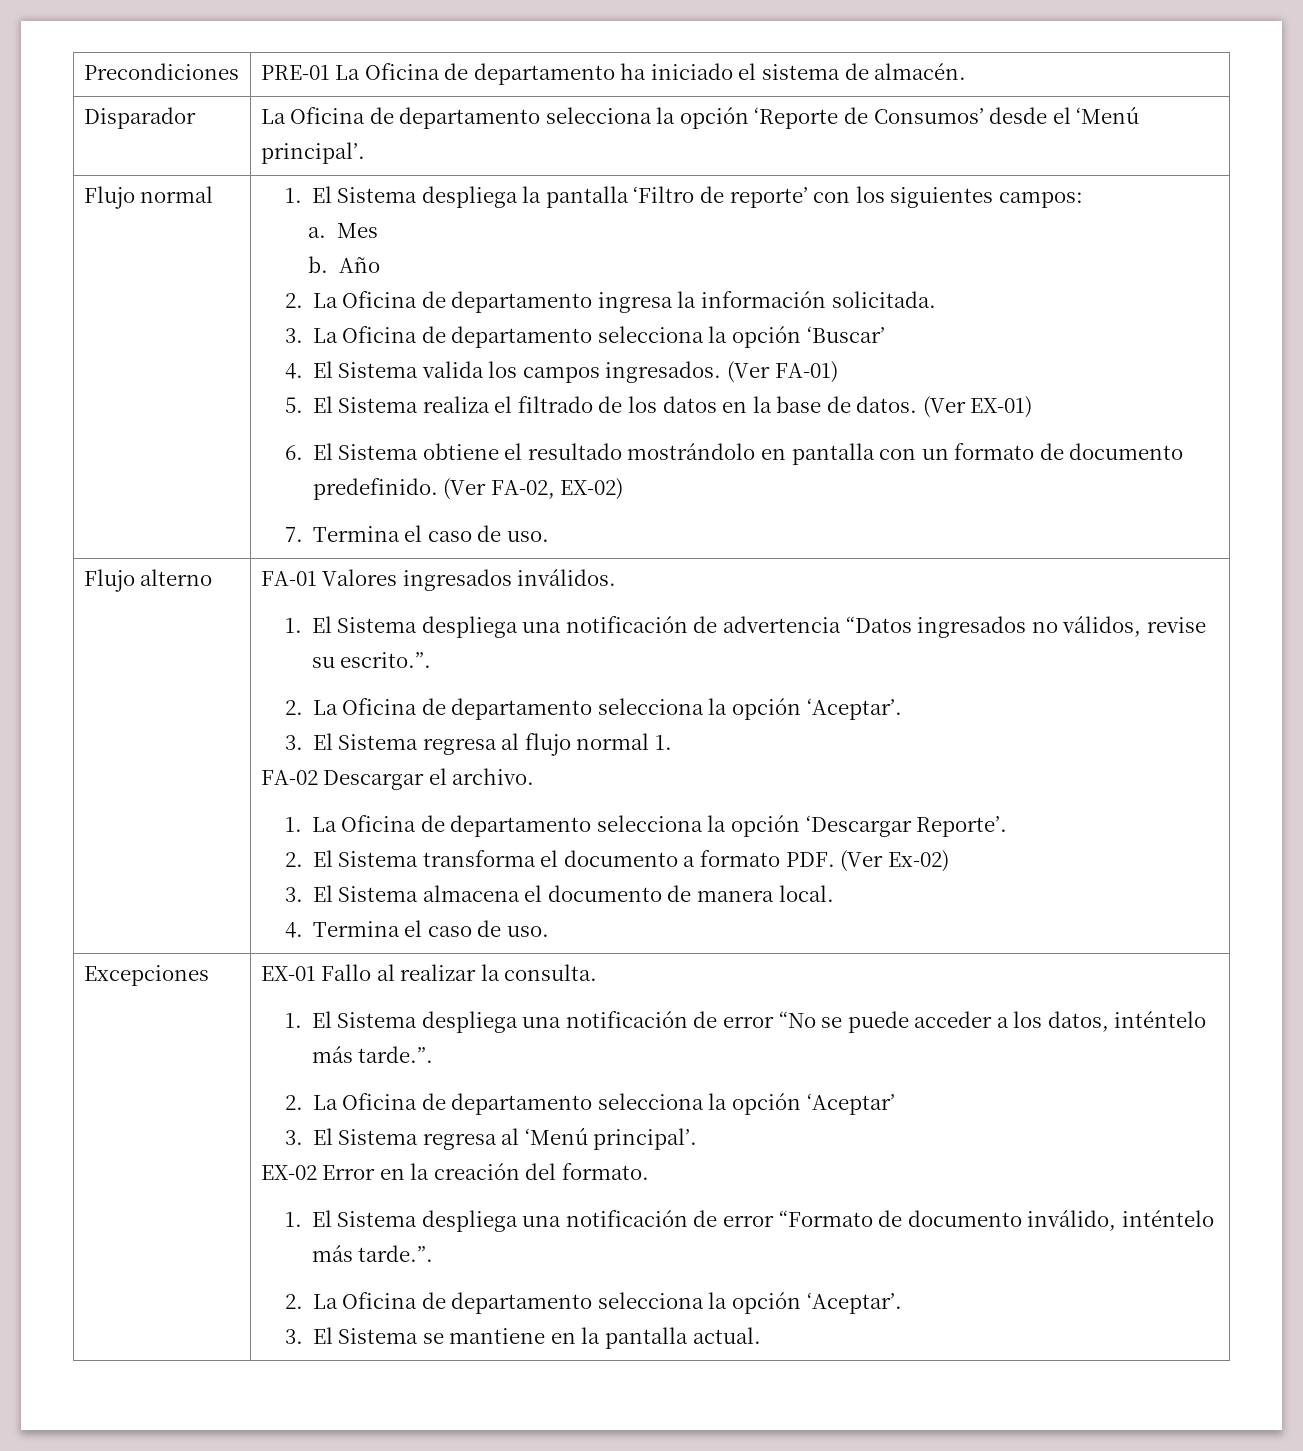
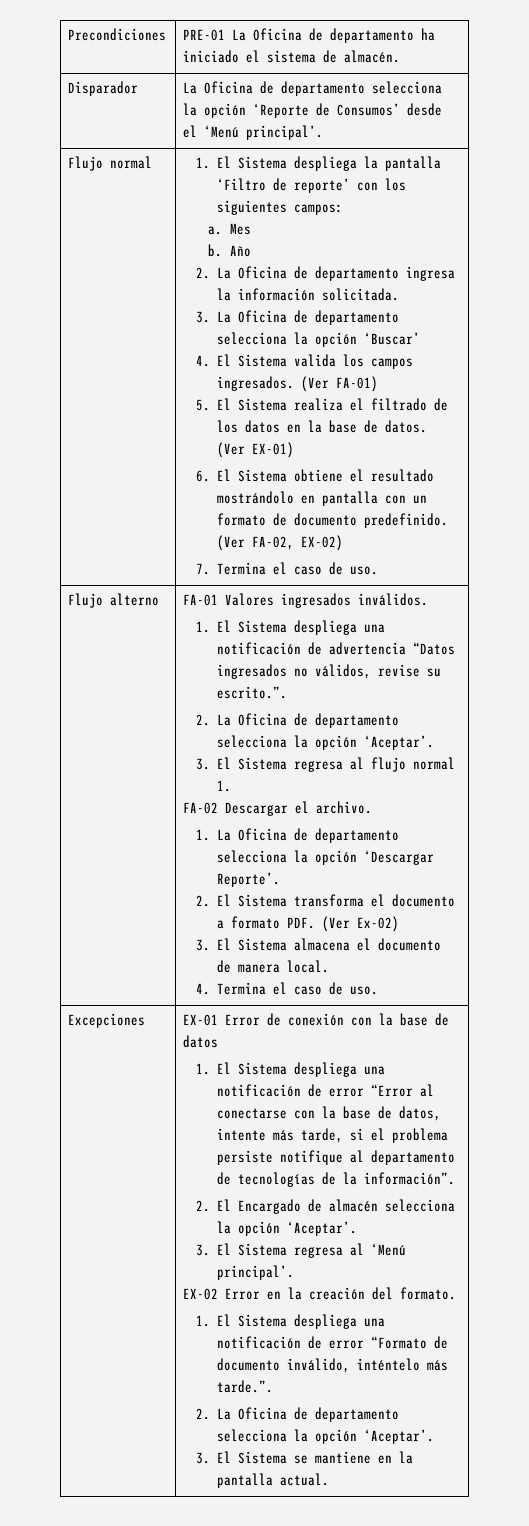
[321,964,598,981] [284,1011,1207,1033] [311,1046,434,1063] [284,1093,895,1115] Fallo al realizar la consulta. // 1. El Sistema despliega una notificación de error “No se puede acceder a los datos, inténtelo más tarde.”. // 2. La Oficina de departamento selecciona la opción ‘Aceptar’ -> [225,1013,450,1026] [183,1035,219,1048] [195,1062,386,1077] [217,1084,435,1097] [217,1106,442,1121] [217,1128,449,1143] [217,1150,456,1165] [217,1172,456,1187] [195,1199,456,1214] [217,1221,358,1236] Error de conexión con la base de datos // 1. El Sistema despliega una notificación de error “Error al conectarse con la base de datos, intente más tarde, si el problema persiste notifique al departamento de tecnologías de la información”. // 2. El Encargado de almacén selecciona la opción ‘Aceptar’.

